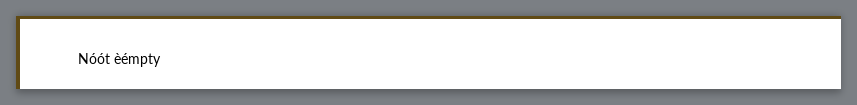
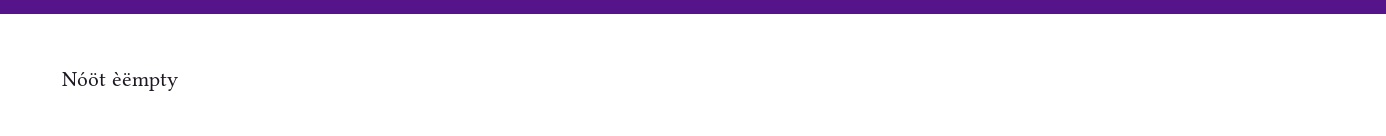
[78,53,161,67] Nóót èémpty -> [62,71,178,91] Nóöt èëmpty

